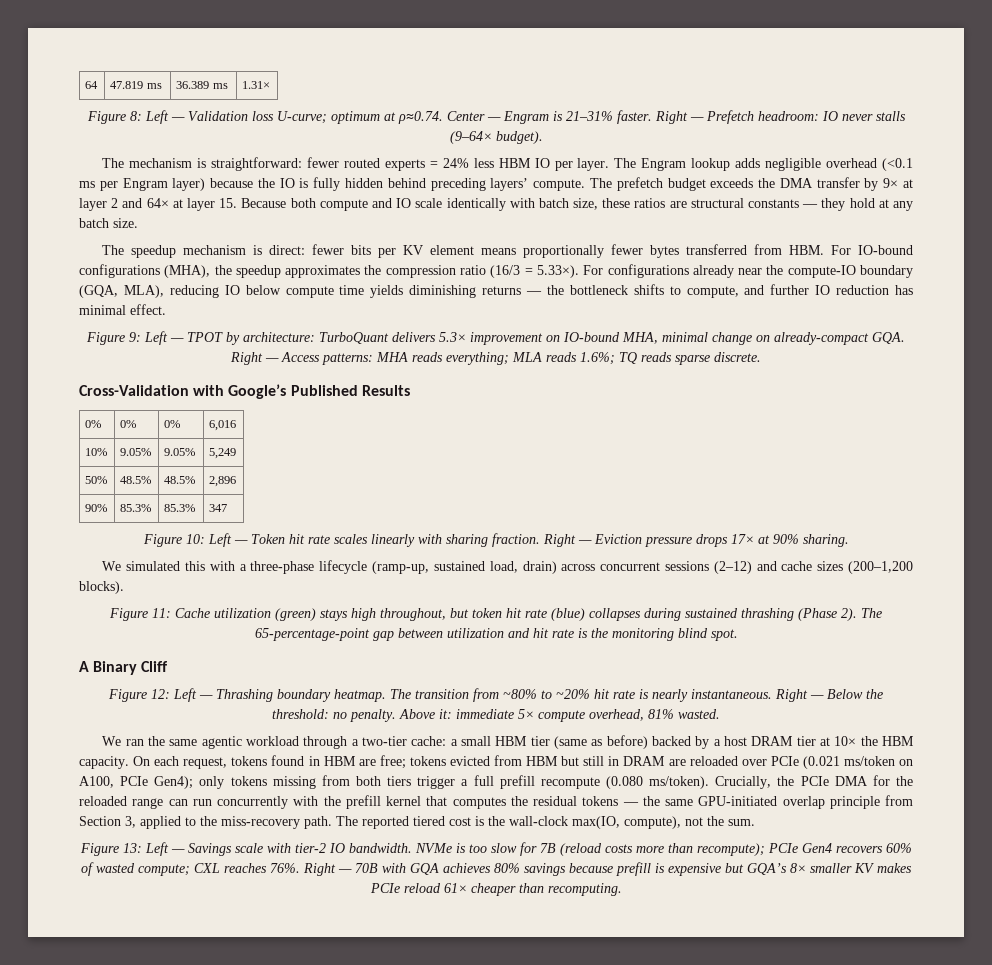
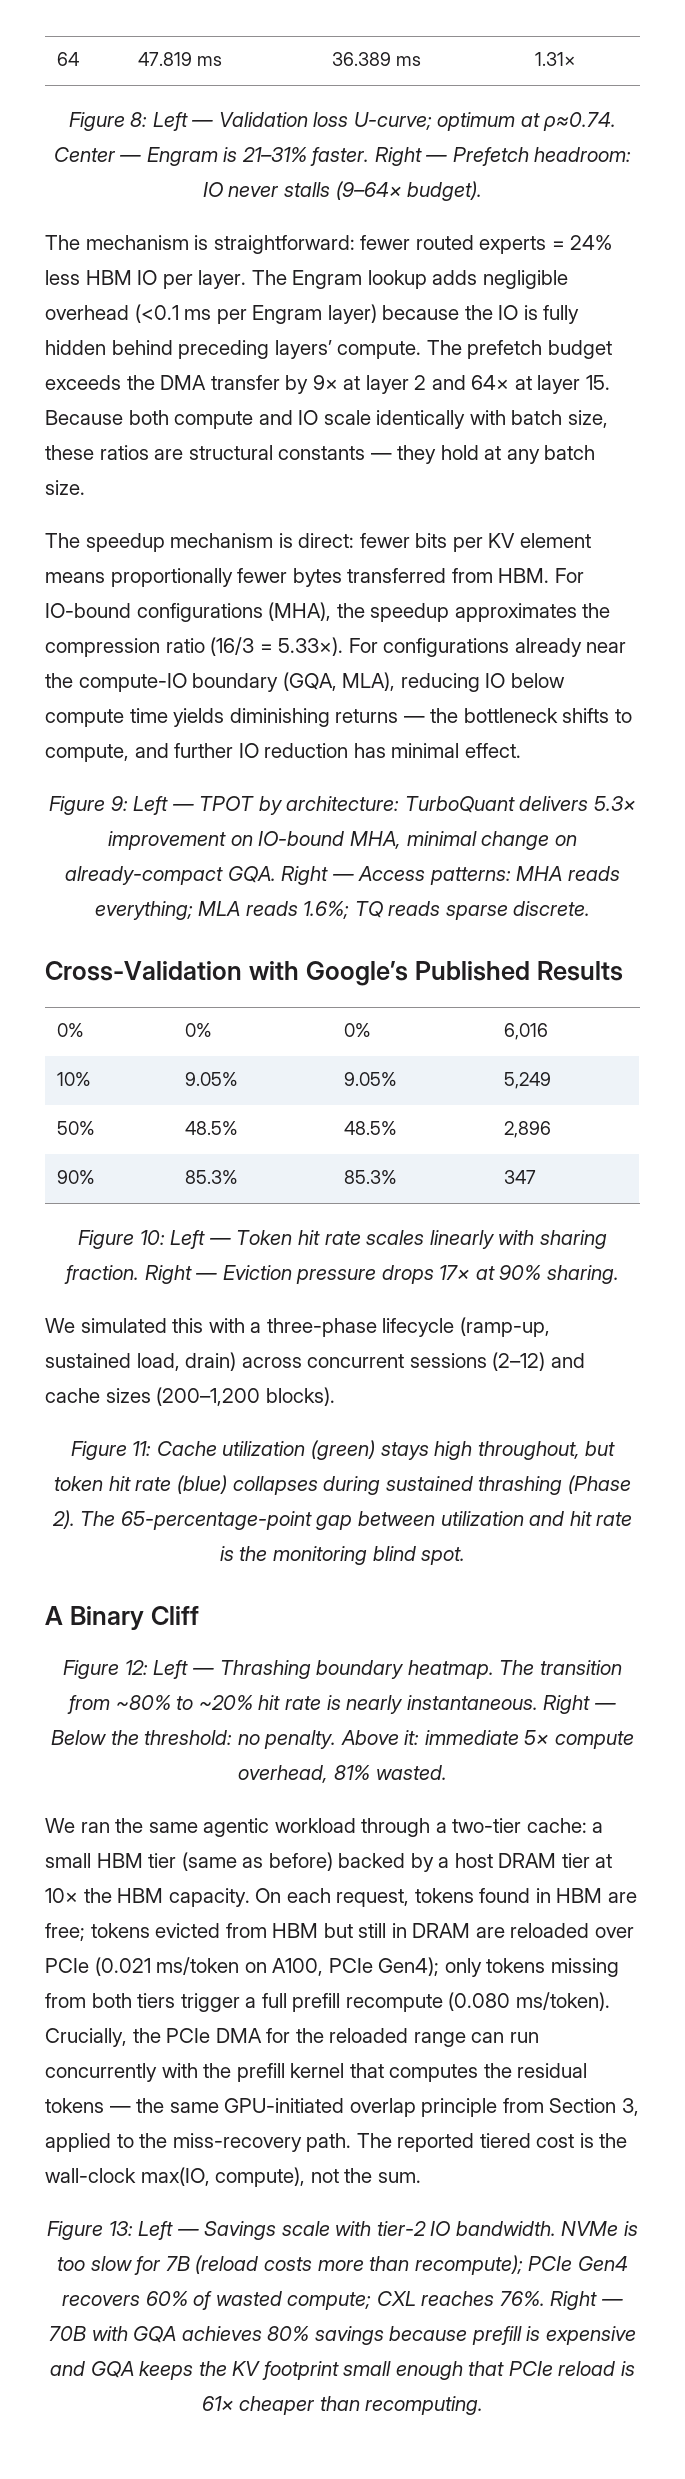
[725,863,912,875] but GQA’s 8× smaller KV makes -> [50,2361,505,2380] and GQA keeps the KV footprint small enough that
(441, 888) none -> [620,2361,635,2376] is

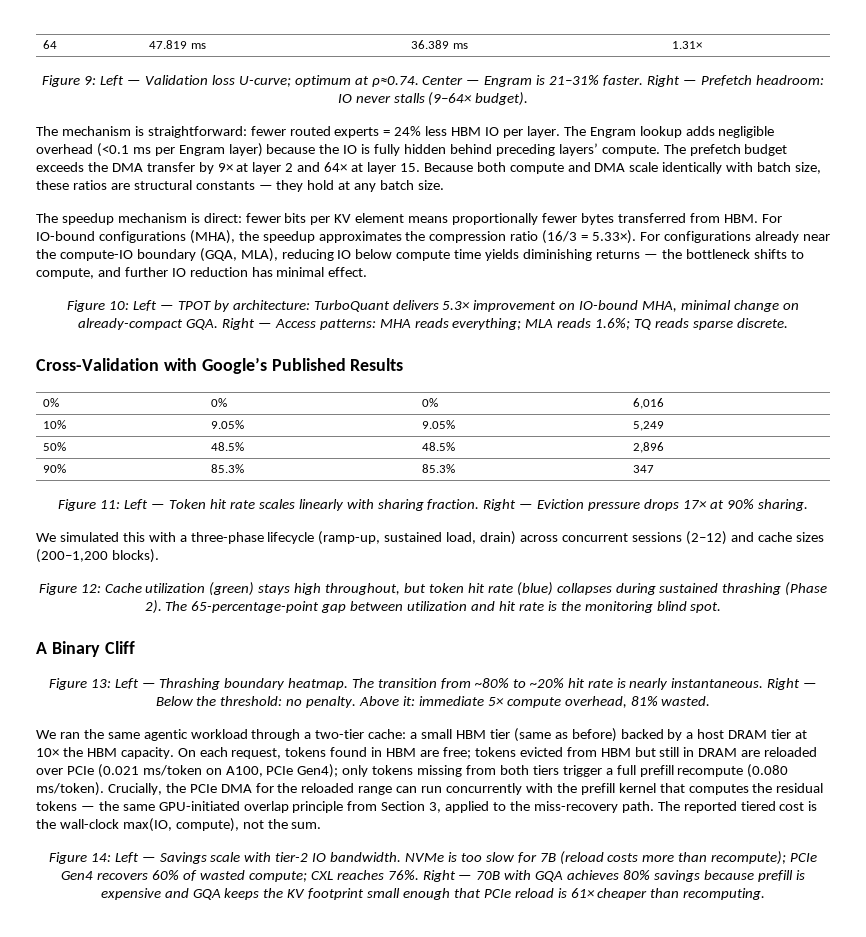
[130,112,148,127] 8: -> [84,76,97,85] 9:
[298,410,319,425] IO -> [594,163,626,172] DMA
[110,796,128,811] 9: -> [109,301,130,310] 10:
[139,1230,165,1245] 10: -> [100,500,121,509] 11:
[132,1441,152,1456] 11: -> [80,584,101,593] 12:
[124,1660,148,1675] 12: -> [90,679,111,688] 13:
[108,2221,133,2236] 13: -> [90,853,111,862] 14:

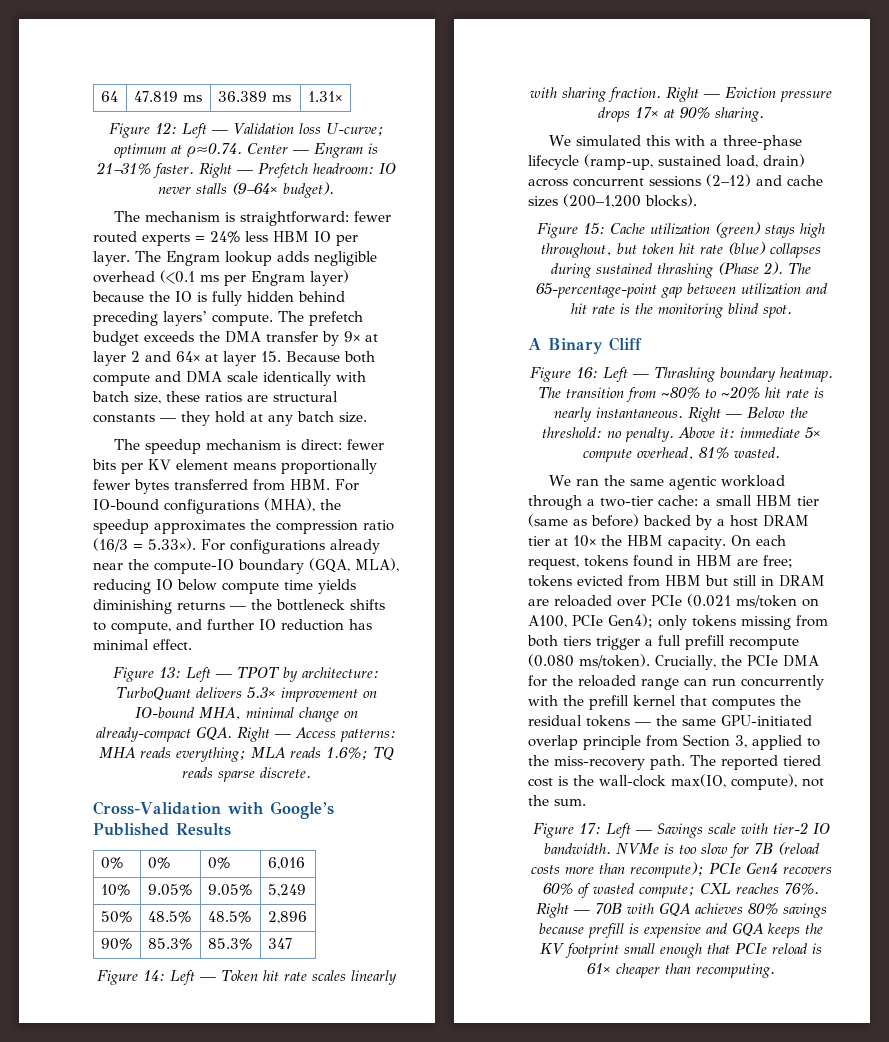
[84,76,97,85] 9: -> [154,122,177,134] 12:
[109,301,130,310] 10: -> [159,667,181,678] 13:
[100,500,121,509] 11: -> [142,970,165,981] 14:
[80,584,101,593] 12: -> [583,223,605,235] 15:
[90,679,111,688] 13: -> [575,367,598,378] 16:
[90,853,111,862] 14: -> [578,823,601,834] 17:

